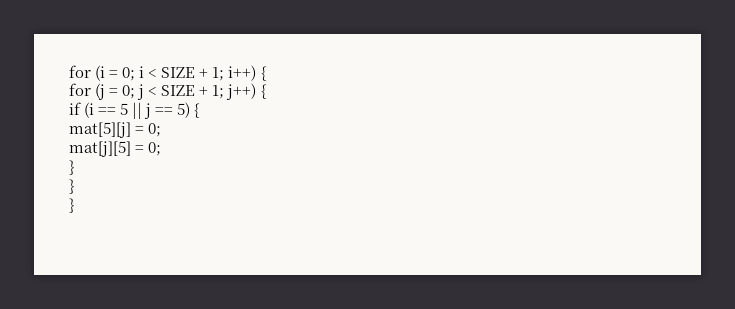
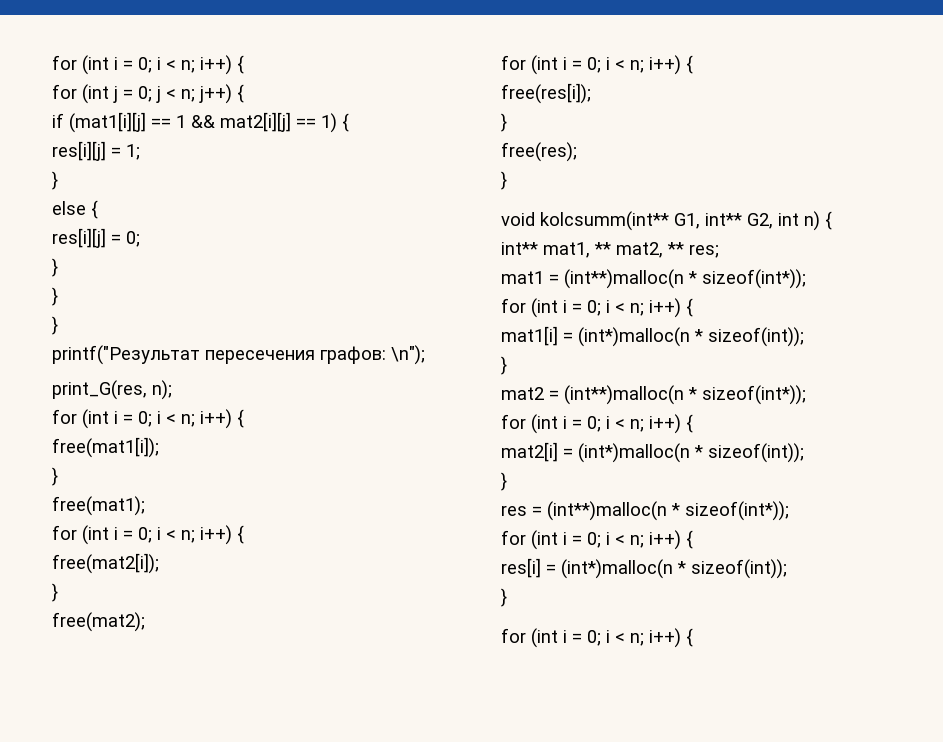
[69,65,225,81] for (i = 0; i < SIZE + 1; -> [52,55,195,75] for (int i = 0; i < n;
[95,83,106,100] (j -> [82,84,118,104] (int j
[161,85,225,99] SIZE + 1; -> [181,89,195,102] n;
[84,102,201,119] [69,122,162,138] [69,141,131,157] (i == 5 || j == 5) { // mat[5][j] = 0; // mat[j][5] -> [69,112,349,133] [52,141,140,161] [52,171,58,190] [52,200,98,219] [52,228,106,248] (mat1[i][j] == 1 && mat2[i][j] == 1) { // res[i][j] = 1; // } // else { // res[i][j]
(75, 205) none -> [52,345,425,365] [52,380,172,400] [52,409,244,429] [52,437,159,458] [52,467,58,486] [52,496,145,516] [52,525,244,545] [52,553,159,574] [52,583,58,602] [52,612,145,632] [501,55,693,75] [501,83,591,104] [501,113,507,132] [501,142,577,162] [501,171,507,190] [501,211,832,231] [501,242,719,258] [501,269,806,289] [501,298,693,318] [501,326,804,347] [501,356,507,375] [501,385,806,405] [501,414,693,434] [501,442,804,463] [501,472,507,491] [501,501,789,521] [501,530,693,550] [501,558,787,579] [501,588,507,607] [501,628,693,648] // printf("Результат пересечения графов: \n"); // print_G(res, n); // for (int i = 0; i < n; i++) { // free(mat1[i]); // } // free(mat1); // for (int i = 0; i < n; i++) { // free(mat2[i]); // } // free(mat2); // for (int i = 0; i < n; i++) { // free(res[i]); // } // free(res); // } // void kolcsumm(int** G1, int** G2, int n) { // int** mat1, ** mat2, ** res; // mat1 = (int**)malloc(n * sizeof(int*)); // for (int i = 0; i < n; i++) { // mat1[i] = (int*)malloc(n * sizeof(int)); // } // mat2 = (int**)malloc(n * sizeof(int*)); // for (int i = 0; i < n; i++) { // mat2[i] = (int*)malloc(n * sizeof(int)); // } // res = (int**)malloc(n * sizeof(int*)); // for (int i = 0; i < n; i++) { // res[i] = (int*)malloc(n * sizeof(int)); // } // for (int i = 0; i < n; i++) {

